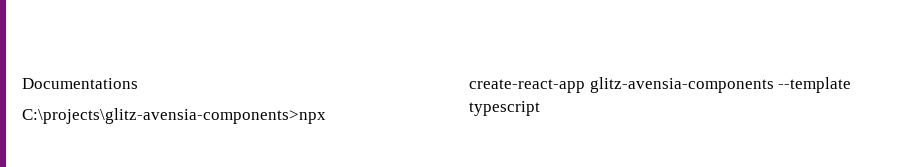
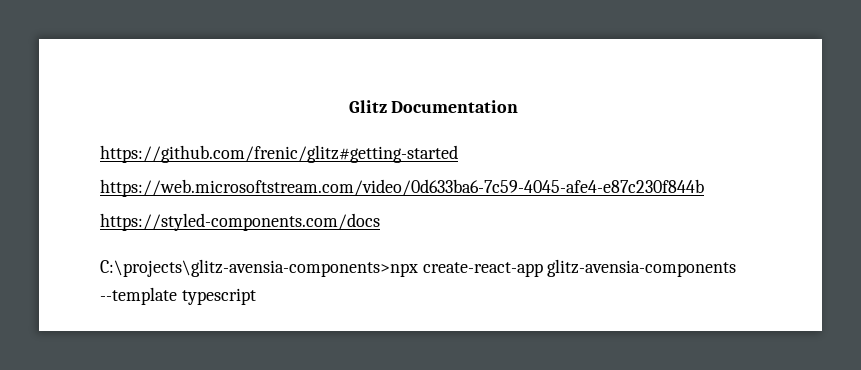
[22,78,138,89] Documentations -> [348,100,519,113] [100,145,458,163] [100,179,704,197] [100,213,380,231] Glitz Documentation // https://github.com/frenic/glitz#getting-started // https://web.microsoftstream.com/video/0d633ba6-7c59-4045-afe4-e87c230f844b // https://styled-components.com/docs

